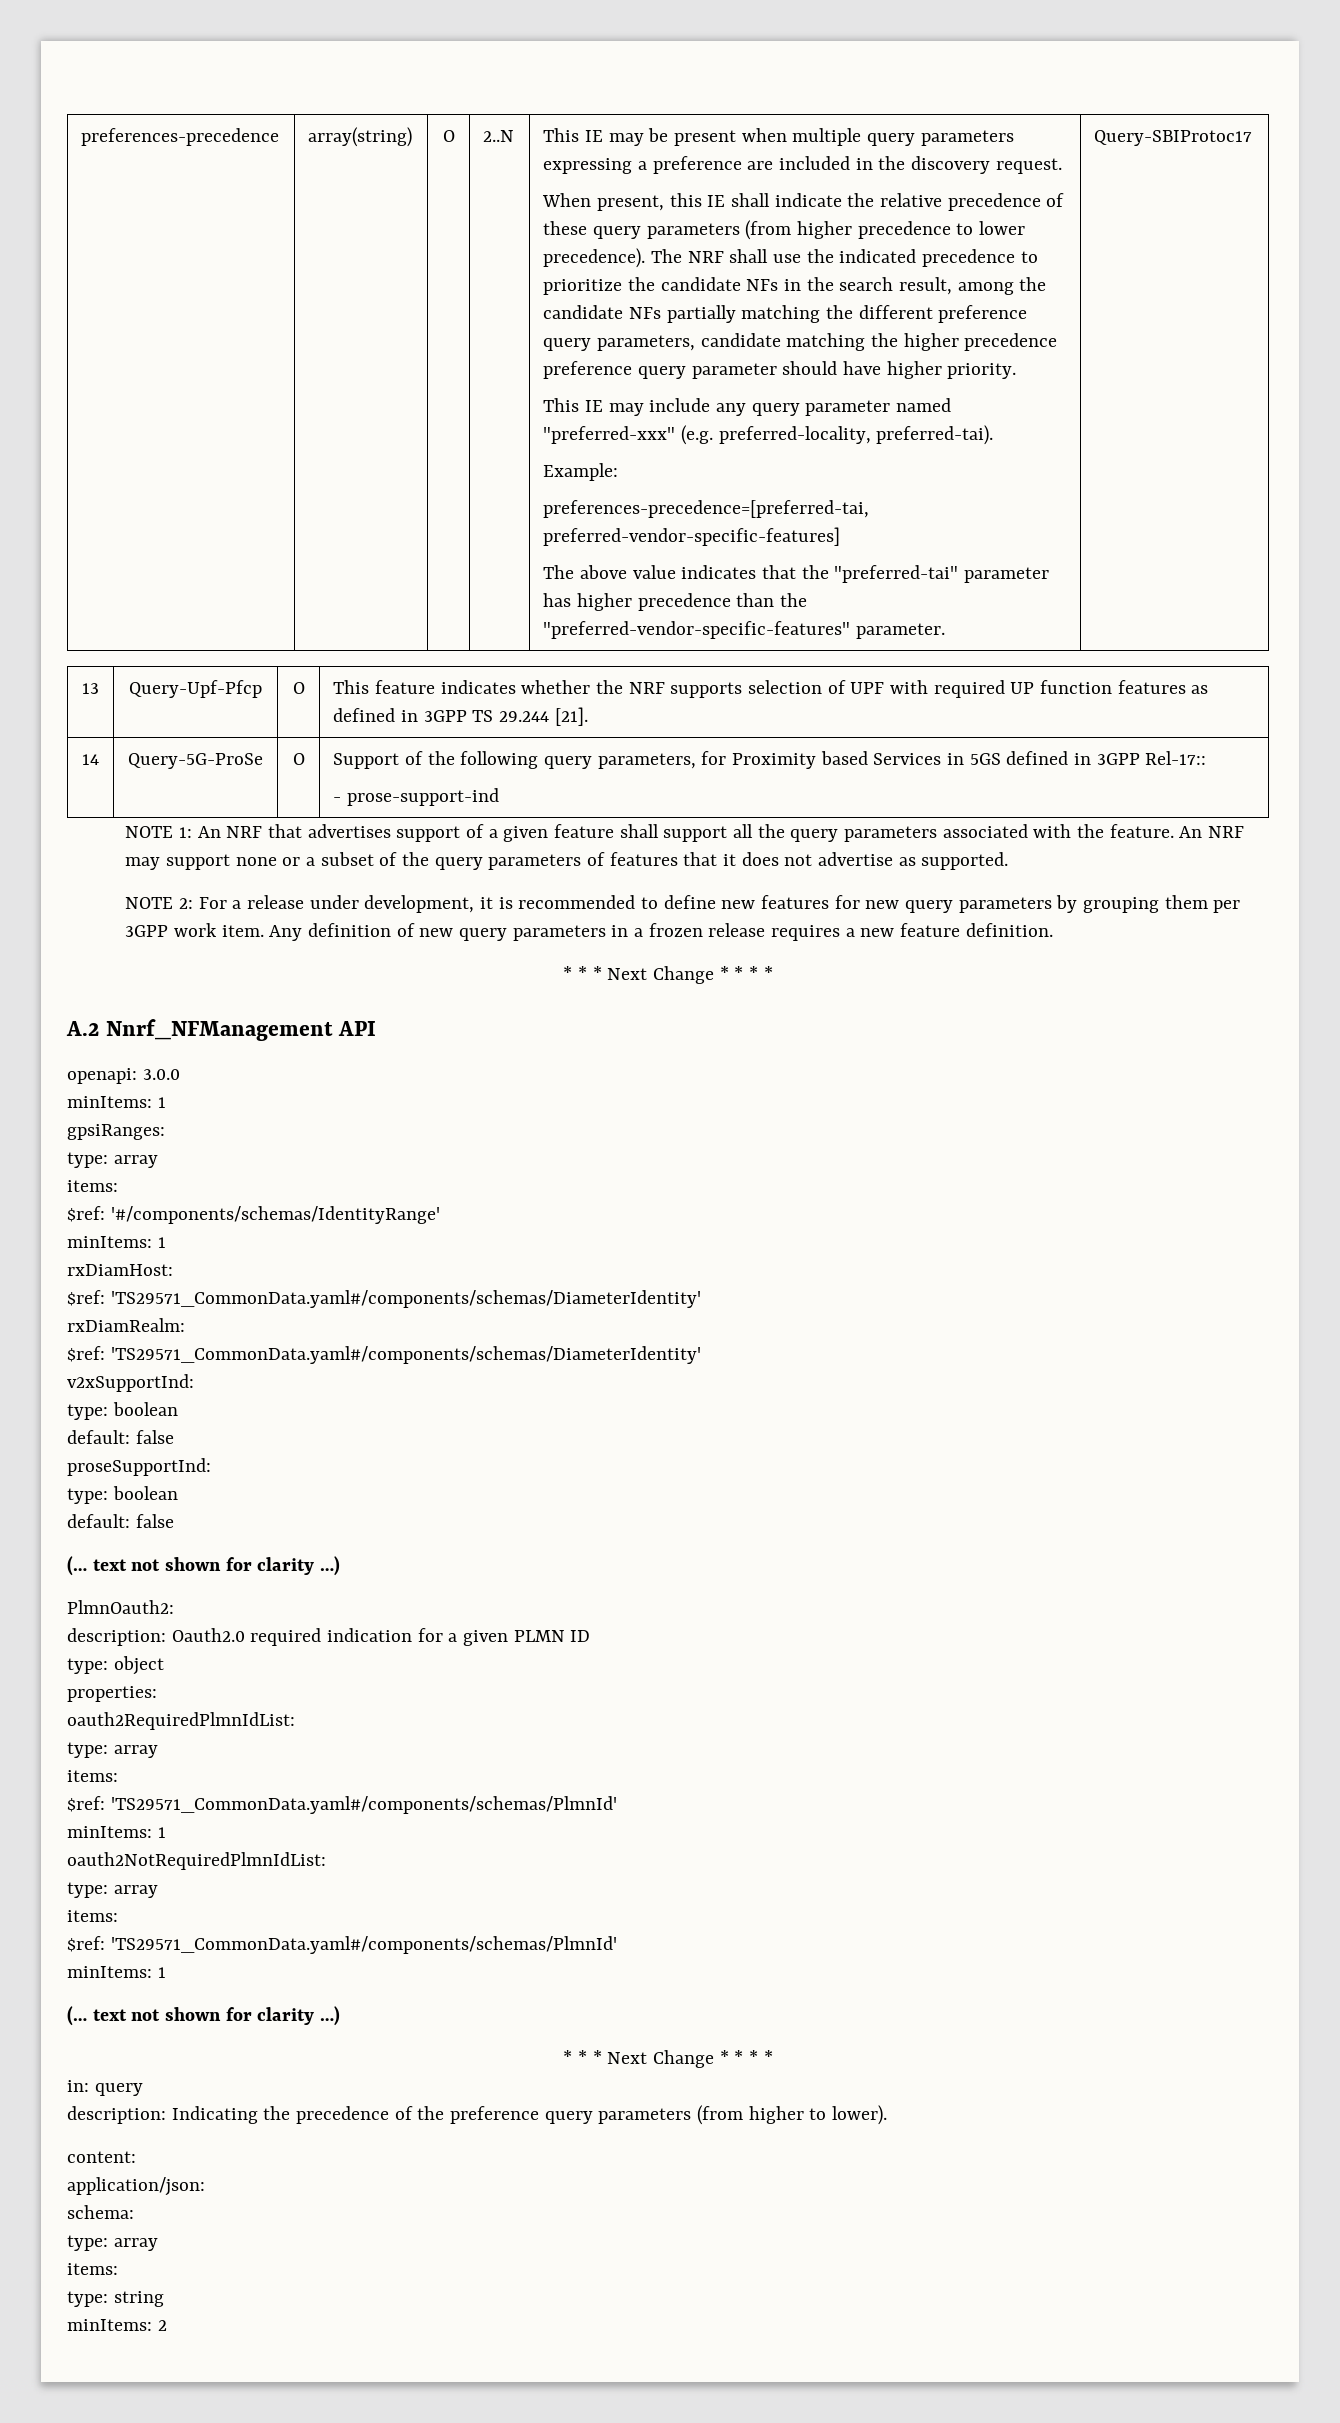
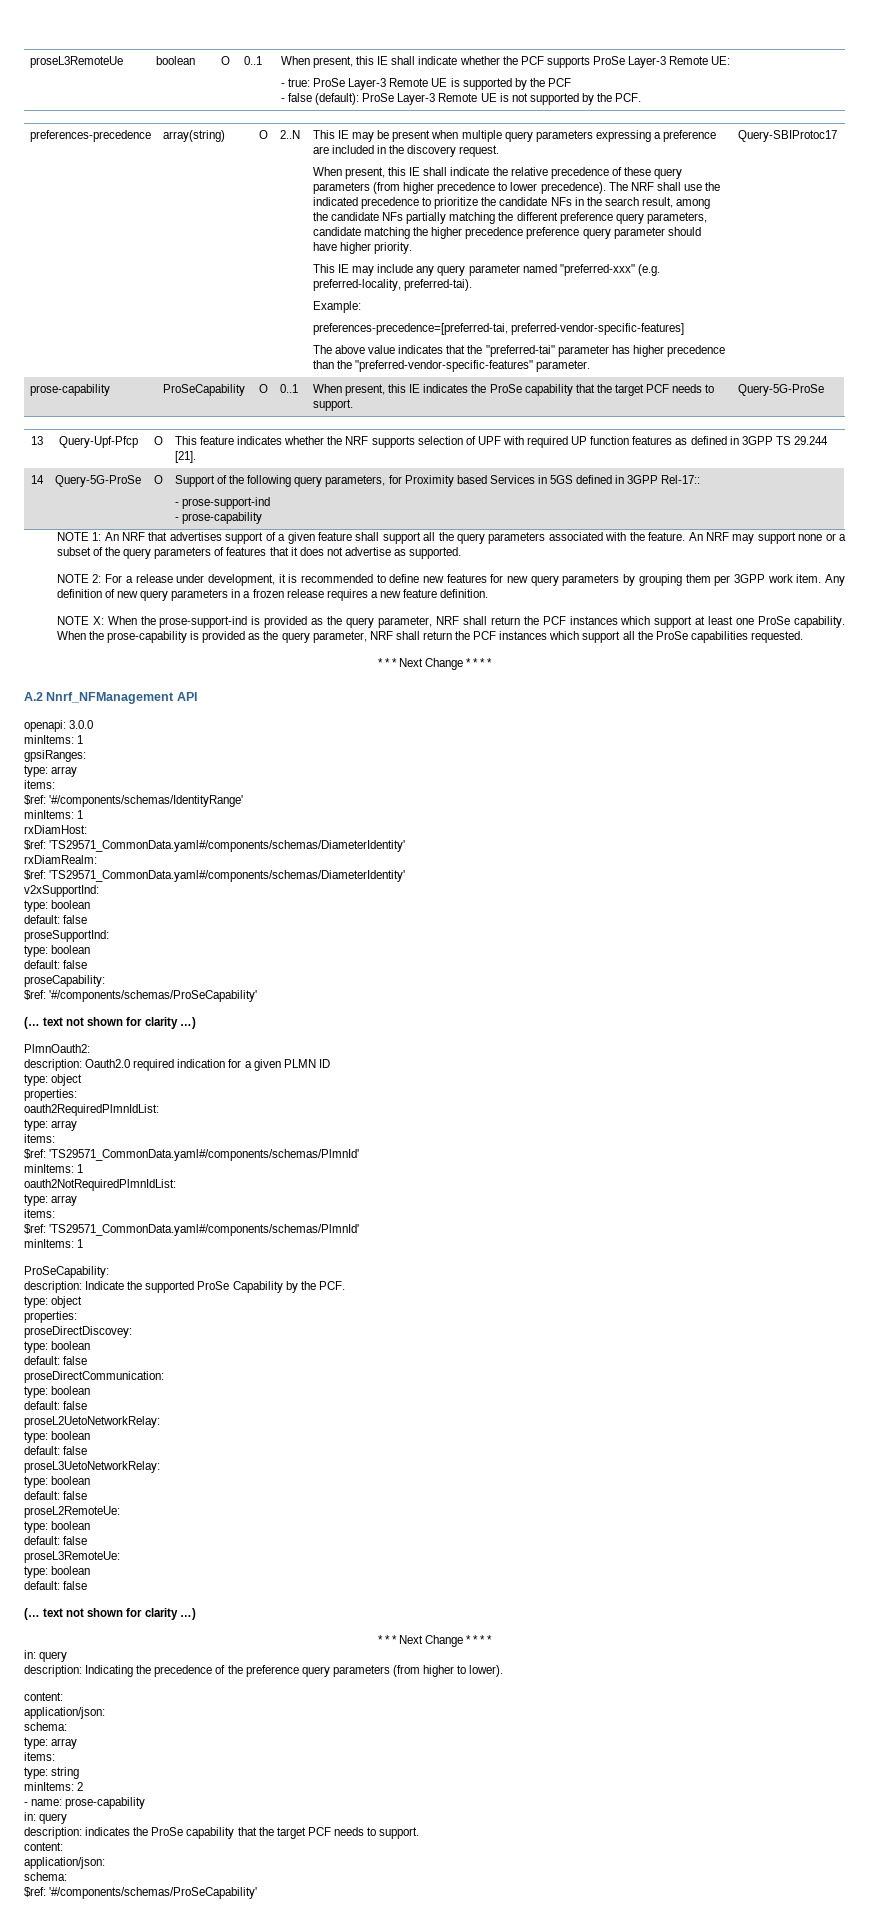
(81, 137) none -> [29,56,123,68] [155,56,195,65] [221,56,230,65] [243,56,262,65] [280,56,731,68] [280,78,571,90] [280,93,642,105] proseL3RemoteUe | boolean | O | 0..1 | When present, this IE shall indicate whether the PCF supports ProSe Layer-3 Remote UE: // - true: ProSe Layer-3 Remote UE is supported by the PCF // - false (default): ProSe Layer-3 Remote UE is not supported by the PCF. //
(1253, 138) none -> [29,384,110,396] [162,384,245,396] [259,384,268,393] [279,384,298,393] [312,384,715,396] [312,399,353,411] [737,384,824,396] // prose-capability | ProSeCapability | O | 0..1 | When present, this IE indicates the ProSe capability that the target PCF needs to support. | Query-5G-ProSe
(499, 797) none -> [174,512,262,524] // - prose-capability
(1053, 930) none -> [56,616,845,628] [56,631,803,643] // NOTE X: When the prose-support-ind is provided as the query parameter, NRF shall return the PCF instances which support at least one ProSe capability. When the prose-capability is provided as the query parameter, NRF shall return the PCF instances which support all the ProSe capabilities requested.
(174, 1521) none -> [24,975,105,987] [24,990,258,1002] // proseCapability: // $ref: '#/components/schemas/ProSeCapability'
(166, 1972) none -> [24,1266,109,1278] [24,1281,345,1293] [24,1296,83,1308] [24,1311,77,1323] [24,1326,132,1338] [24,1341,91,1353] [24,1356,88,1365] [24,1371,164,1383] [24,1386,91,1398] [24,1401,88,1410] [24,1416,160,1428] [24,1431,91,1443] [24,1446,88,1455] [24,1461,160,1473] [24,1476,91,1488] [24,1491,88,1500] [24,1506,120,1518] [24,1521,91,1533] [24,1536,88,1545] [24,1551,120,1563] [24,1566,91,1578] [24,1581,88,1590] // ProSeCapability: // description: Indicate the supported ProSe Capability by the PCF. // type: object // properties: // proseDirectDiscovey: // type: boolean // default: false // proseDirectCommunication: // type: boolean // default: false // proseL2UetoNetworkRelay: // type: boolean // default: false // proseL3UetoNetworkRelay: // type: boolean // default: false // proseL2RemoteUe: // type: boolean // default: false // proseL3RemoteUe: // type: boolean // default: false
(167, 2325) none -> [24,1797,146,1809] [24,1812,68,1824] [24,1827,420,1839] [24,1842,63,1851] [24,1857,105,1869] [24,1872,67,1881] [24,1887,258,1899] // - name: prose-capability // in: query // description: indicates the ProSe capability that the target PCF needs to support. // content: // application/json: // schema: // $ref: '#/components/schemas/ProSeCapability'

